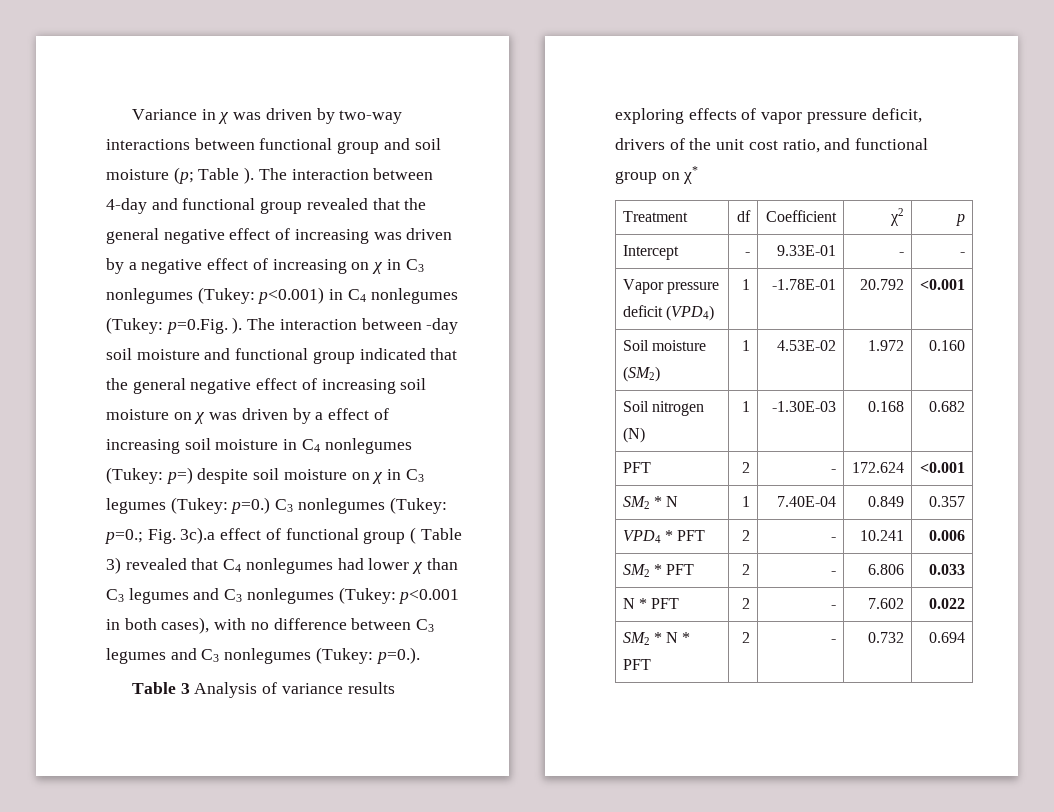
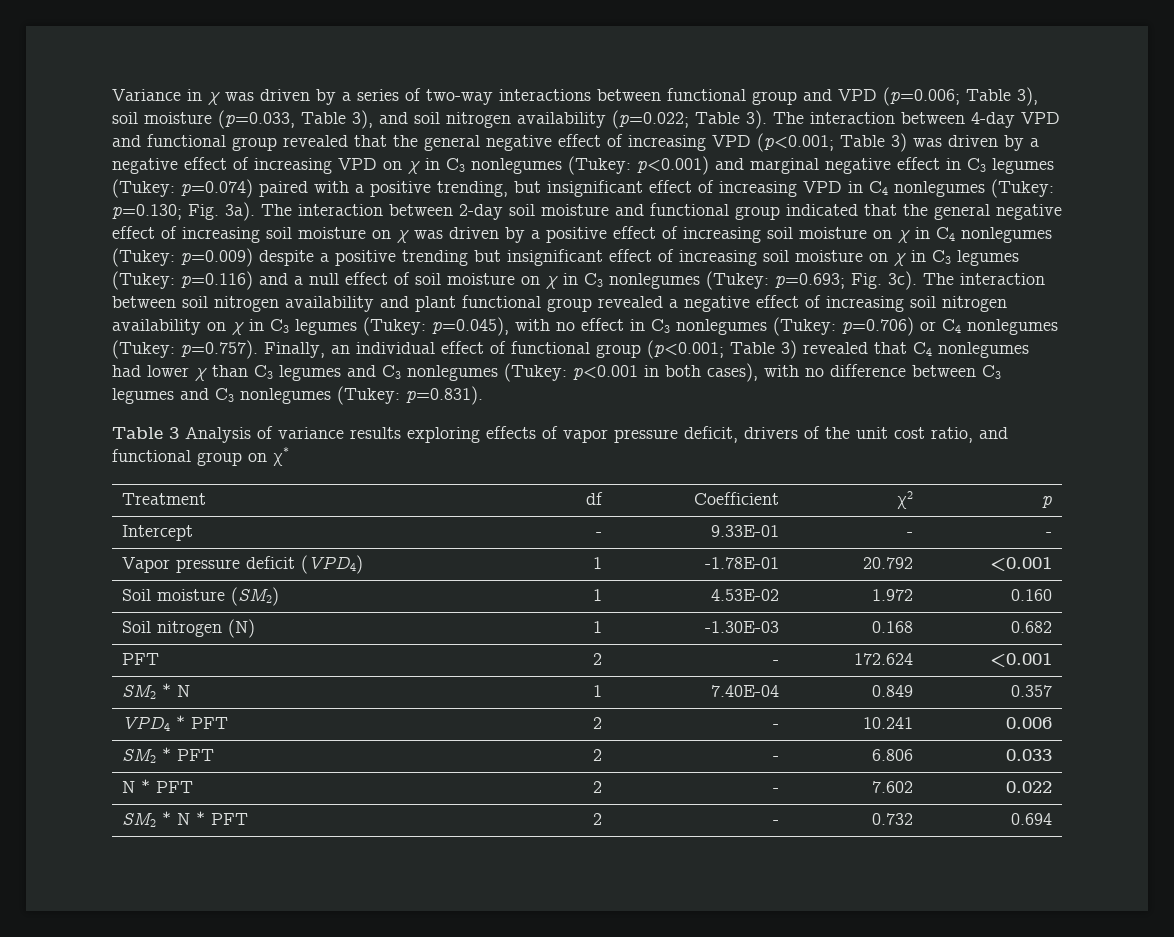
(335, 116) none -> [342,88,421,101] a series of
[414,138,441,150] [106,167,255,184] soil moisture (p; Table ). -> [838,87,1038,106] [112,110,767,129] VPD (p=0.006; Table 3), soil moisture (p=0.033, Table 3), and soil nitrogen availability (p=0.022; Table 3).
(147, 206) none -> [1021,112,1060,124] VPD
(369, 236) none -> [712,133,907,152] VPD (p<0.001; Table 3)
(347, 266) none -> [338,158,377,170] VPD
[329,288,458,304] [106,317,459,334] in C4 nonlegumes (Tukey: p=0.Fig. ). The interaction between -day -> [715,157,1054,174] [112,179,1054,198] [112,202,503,221] and marginal negative effect in C3 legumes (Tukey: p=0.074) paired with a positive trending, but insignificant effect of increasing VPD in C4 nonlegumes (Tukey: p=0.130; Fig. 3a). The interaction between 2-day
[328,408,389,420] [106,438,412,454] [106,467,249,484] effect of increasing soil moisture in C4 nonlegumes (Tukey: p=) despite -> [546,226,1052,243] [112,248,757,267] positive effect of increasing soil moisture on χ in C4 nonlegumes (Tukey: p=0.009) despite a positive trending but insignificant effect of increasing
[230,497,447,514] [104,527,216,544] p=0.) C3 nonlegumes (Tukey: p=0.; Fig. 3c).a -> [181,271,1045,290] [112,295,1007,312] [112,317,1058,336] [112,340,435,359] p=0.116) and a null effect of soil moisture on χ in C3 nonlegumes (Tukey: p=0.693; Fig. 3c). The interaction between soil nitrogen availability and plant functional group revealed a negative effect of increasing soil nitrogen availability on χ in C3 legumes (Tukey: p=0.045), with no effect in C3 nonlegumes (Tukey: p=0.706) or C4 nonlegumes (Tukey: p=0.757). Finally, an individual
[410,527,417,544] ( -> [647,340,724,359] (p<0.001;
[375,647,420,664] p=0.). -> [406,386,483,405] p=0.831).

